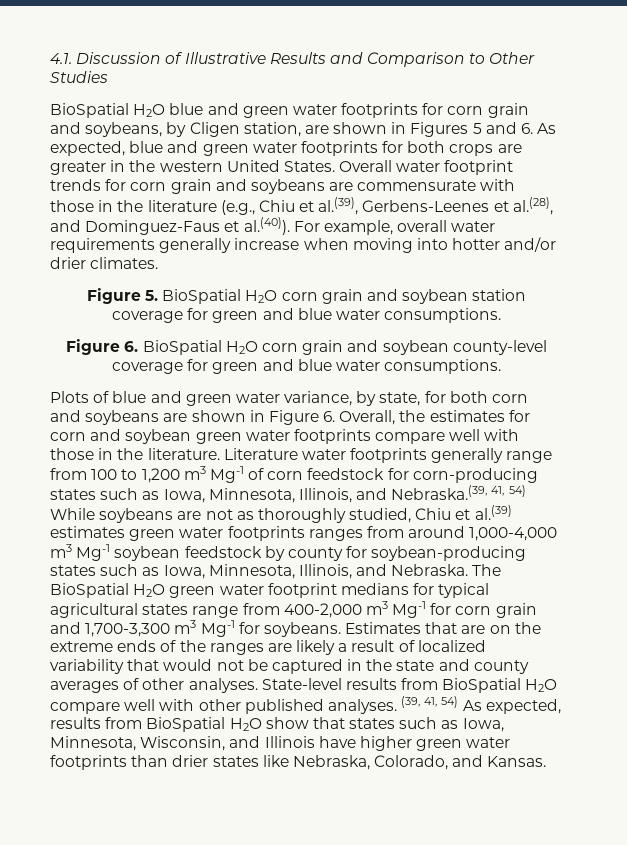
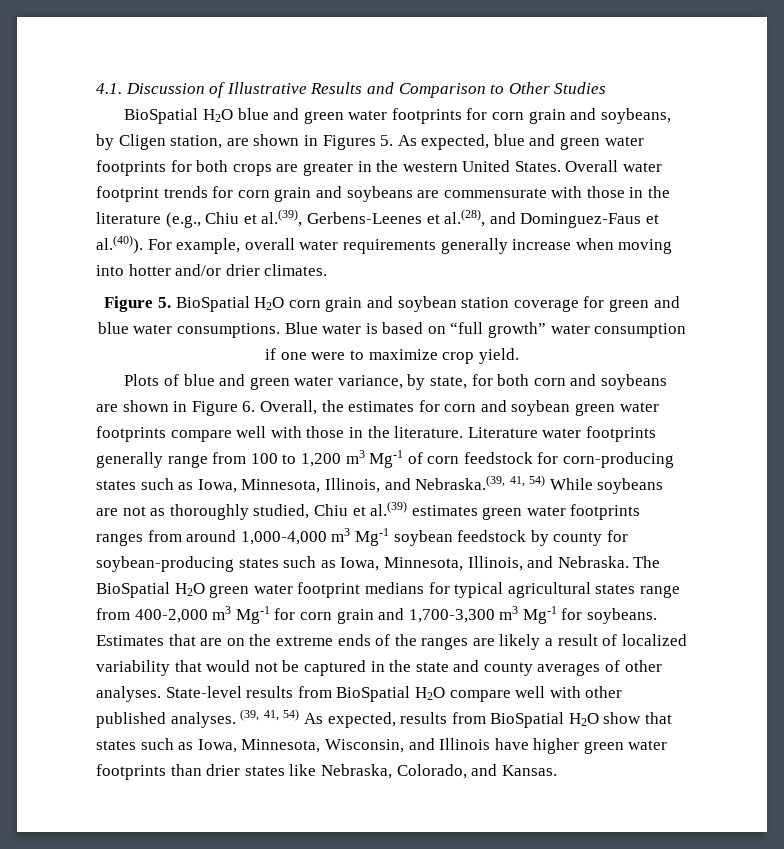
[472,122,534,134] 5 and 6. -> [380,135,394,146] 5.
[66,339,547,355] [111,359,502,374] // Figure 6. BioSpatial H2O corn grain and soybean county-level coverage for green and blue water consumptions. -> [284,322,687,338] [265,348,519,364] Blue water is based on “full growth” water consumption if one were to maximize crop yield.

